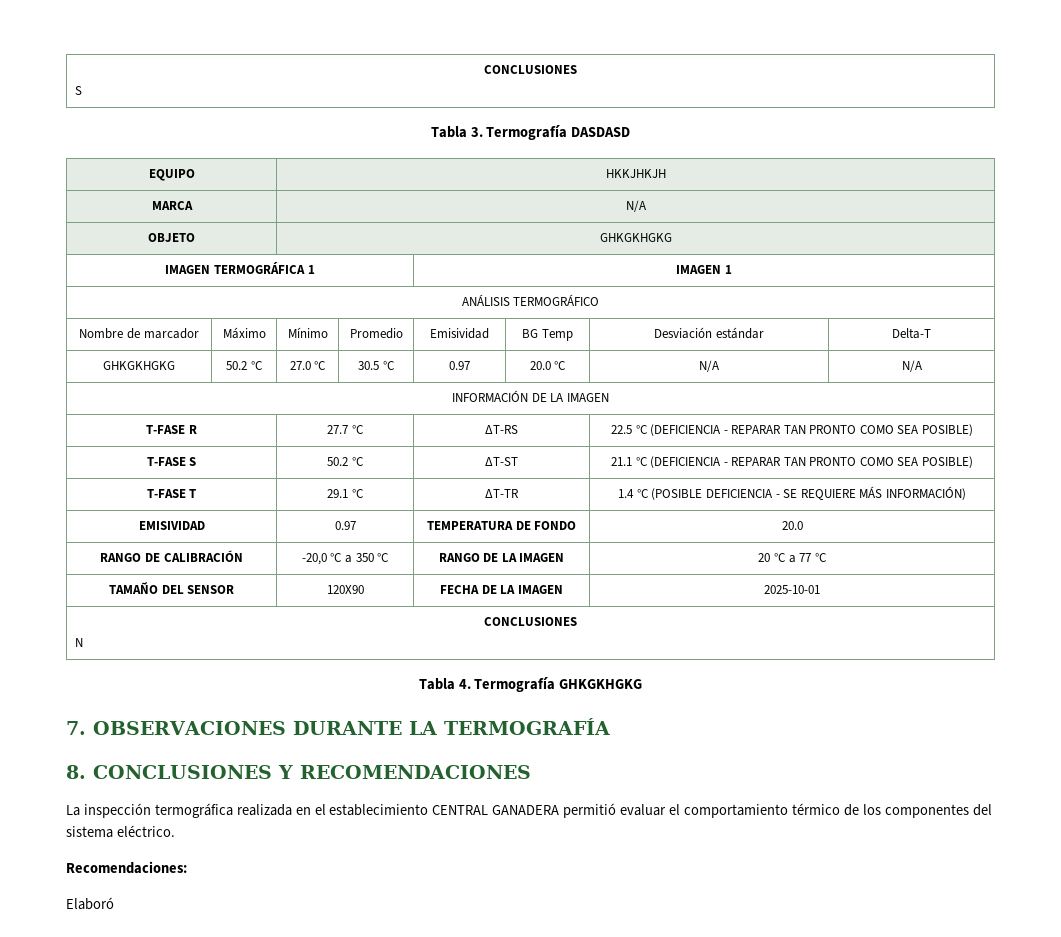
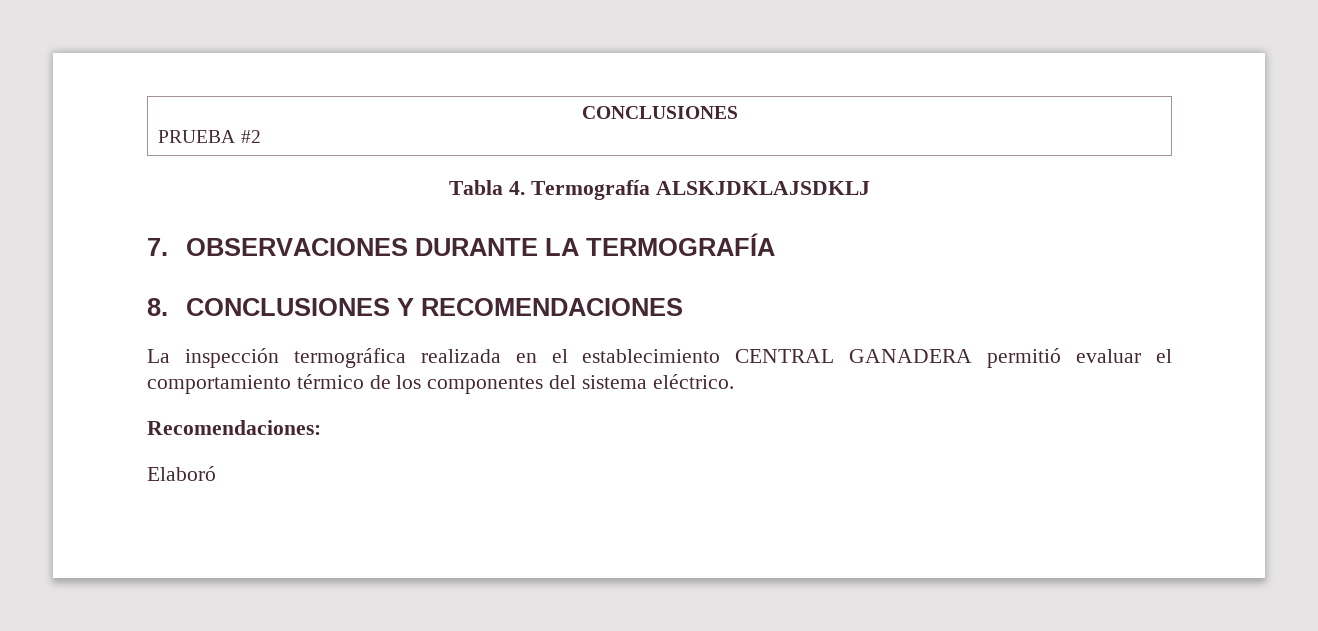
[484,65,577,74] [75,86,83,95] [430,125,631,140] [148,169,195,181] [605,169,666,178] [151,201,193,210] [625,200,647,212] [148,233,195,242] [599,233,672,242] [165,262,315,274] [676,265,732,274] [461,294,600,306] [79,328,199,339] [222,327,266,339] [287,327,328,338] [349,328,403,339] [430,328,489,339] [522,329,573,341] [654,327,764,339] [892,328,931,339] [103,361,175,370] [226,361,262,370] [289,361,326,370] [358,361,394,370] [449,361,470,370] [529,361,566,370] [699,360,720,372] [901,360,923,372] [452,390,609,402] [146,425,197,434] [327,425,363,434] [485,425,518,434] [611,424,973,436] [146,457,197,466] [327,457,363,466] [485,457,518,466] [611,456,973,468] [146,489,197,498] [327,489,363,498] [485,489,519,498] [618,486,966,500] [138,521,205,530] [334,521,356,530] [426,521,577,530] [781,521,803,530] [100,550,243,562] [301,553,389,565] [438,553,565,562] [758,553,826,563] [108,582,235,594] [326,585,364,594] [440,585,563,594] [764,585,820,594] [484,617,577,626] [75,638,84,647] CONCLUSIONES // S // Tabla 3. Termografía DASDASD // EQUIPO | HKKJHKJH // MARCA | N/A // OBJETO | GHKGKHGKG // IMAGEN TERMOGRÁFICA 1 | IMAGEN 1 // ANÁLISIS TERMOGRÁFICO // Nombre de marcador | Máximo | Mínimo | Promedio | Emisividad | BG Temp | Desviación estándar | Delta-T // GHKGKHGKG | 50.2 °C | 27.0 °C | 30.5 °C | 0.97 | 20.0 °C | N/A | N/A // INFORMACIÓN DE LA IMAGEN // T-FASE R | 27.7 °C | ∆T-RS | 22.5 °C (DEFICIENCIA - REPARAR TAN PRONTO COMO SEA POSIBLE) // T-FASE S | 50.2 °C | ∆T-ST | 21.1 °C (DEFICIENCIA - REPARAR TAN PRONTO COMO SEA POSIBLE) // T-FASE T | 29.1 °C | ∆T-TR | 1.4 °C (POSIBLE DEFICIENCIA - SE REQUIERE MÁS INFORMACIÓN) // EMISIVIDAD | 0.97 | TEMPERATURA DE FONDO | 20.0 // RANGO DE CALIBRACIÓN | -20,0 °C a 350 °C | RANGO DE LA IMAGEN | 20 °C a 77 °C // TAMAÑO DEL SENSOR | 120X90 | FECHA DE LA IMAGEN | 2025-10-01 // CONCLUSIONES // N -> [581,106,738,119] [158,130,261,143] CONCLUSIONES // PRUEBA #2
[559,679,643,689] GHKGKHGKG -> [655,181,870,195] ALSKJDKLAJSDKLJ

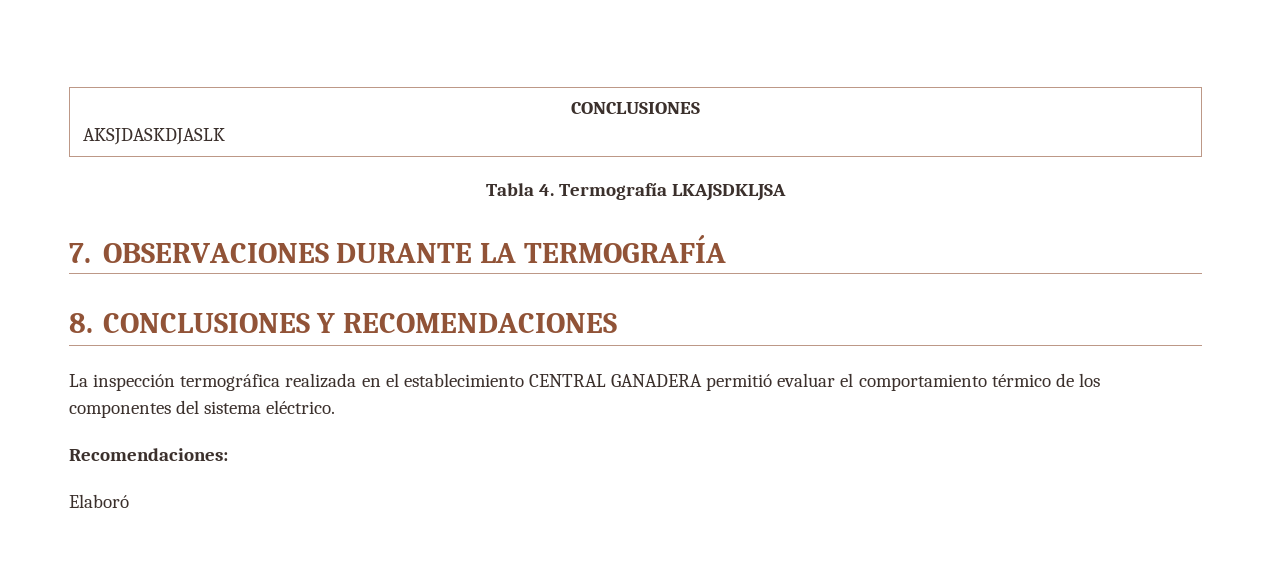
[158,130,261,143] PRUEBA #2 -> [82,128,225,145] AKSJDASKDJASLK
[655,181,870,195] ALSKJDKLAJSDKLJ -> [672,184,787,201] LKAJSDKLJSA

